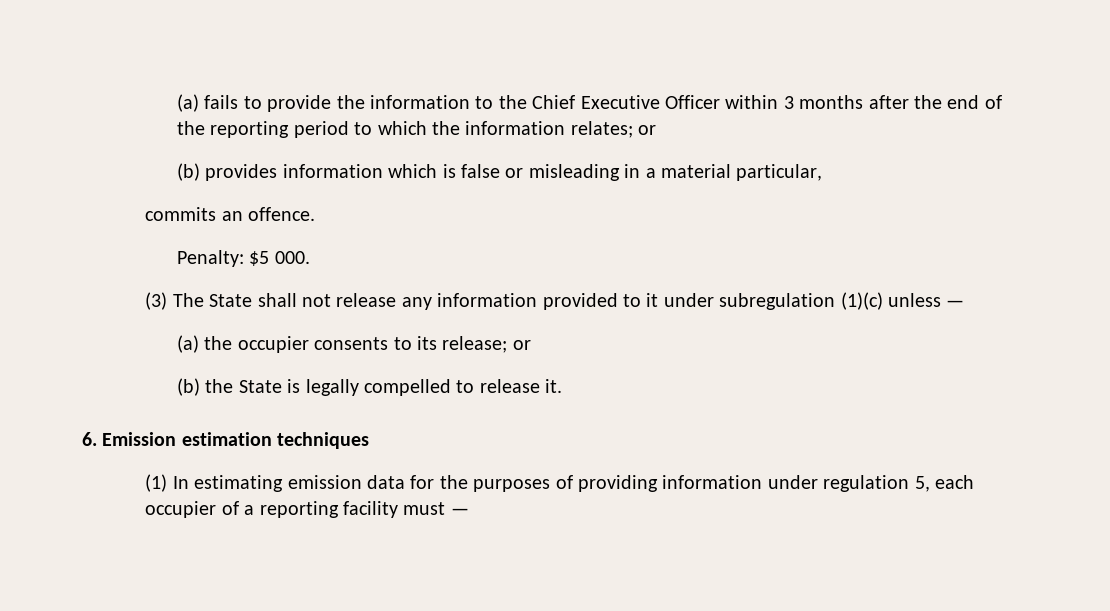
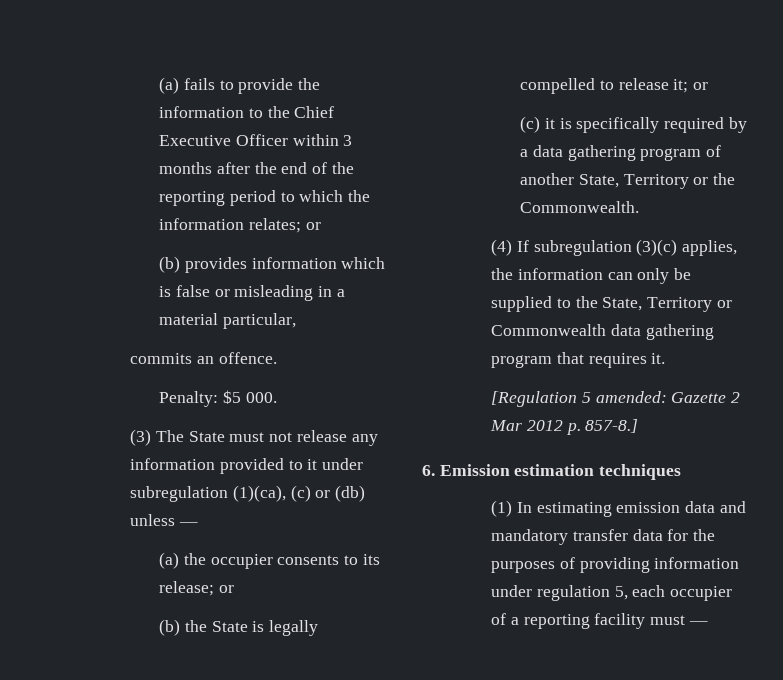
[257,293,297,307] shall -> [229,432,265,442] must
[840,292,883,310] (1)(c) -> [232,485,366,502] (1)(ca), (c) or (db)
[545,379,563,393] it. -> [673,79,708,93] [520,116,747,133] [520,145,721,161] [520,173,735,189] [520,201,640,213] [491,239,738,256] [491,268,692,284] [491,296,732,312] [491,324,714,340] [491,352,666,368] [491,391,741,407] [490,419,639,435] it; or // (c) it is specifically required by a data gathering program of another State, Territory or the Commonwealth. // (4) If subregulation (3)(c) applies, the information can only be supplied to the State, Territory or Commonwealth data gathering program that requires it. // [Regulation 5 amended: Gazette 2 Mar 2012 p. 857-8.]
(405, 482) none -> [719,501,746,513] [491,529,663,545] and mandatory transfer data

